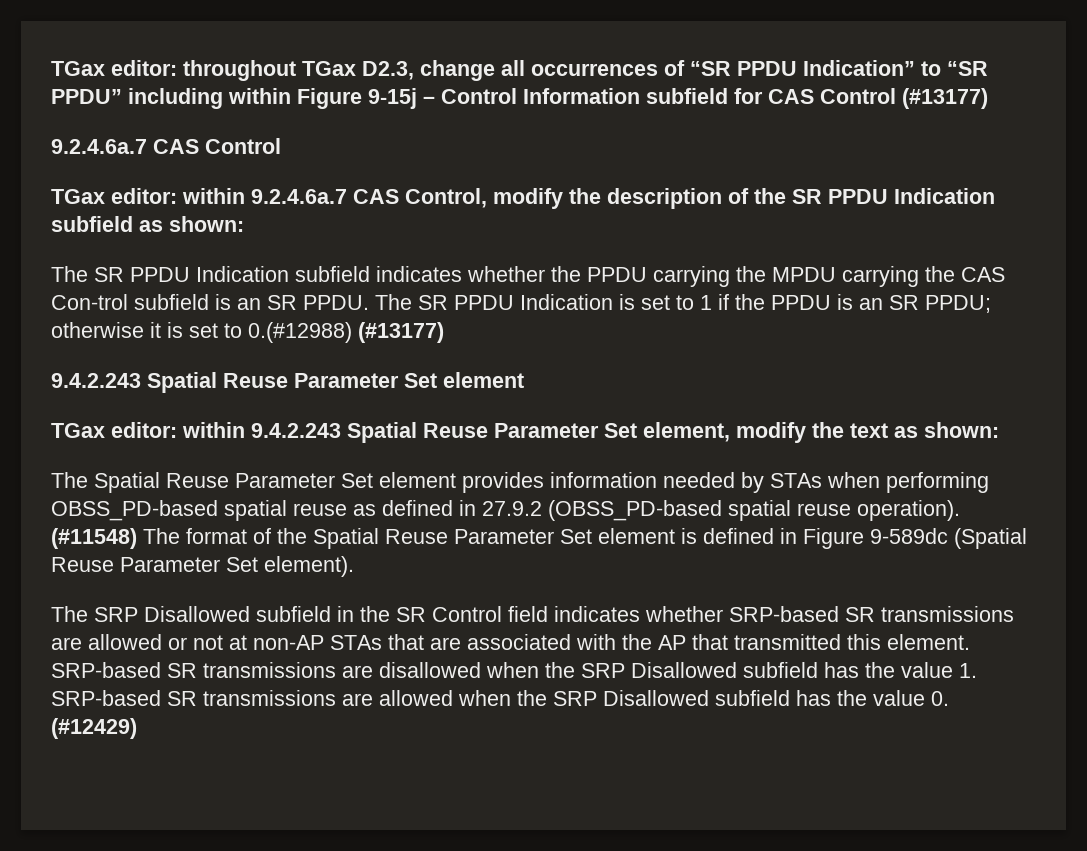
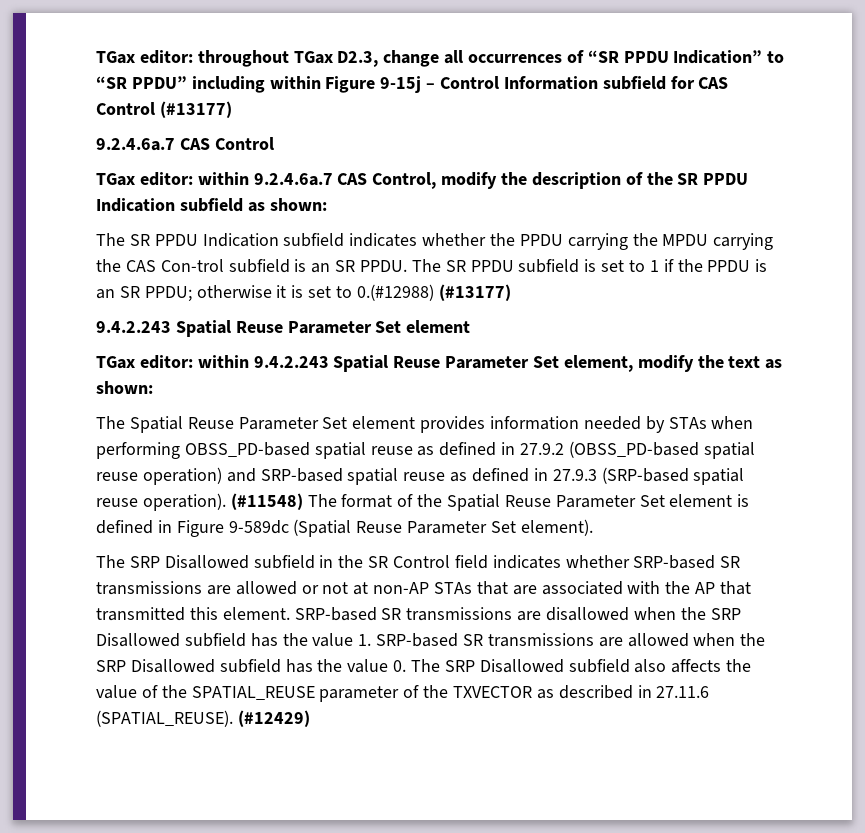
[520,294,613,310] Indication -> [518,259,580,273] subfield
(851, 509) none -> [142,467,745,485] [96,498,138,507] operation) and SRP-based spatial reuse as defined in 27.9.3 (SRP-based spatial reuse
(949, 698) none -> [411,659,752,673] [96,685,710,702] [96,710,233,727] The SRP Disallowed subfield also affects the value of the SPATIAL_REUSE parameter of the TXVECTOR as described in 27.11.6 (SPATIAL_REUSE).

